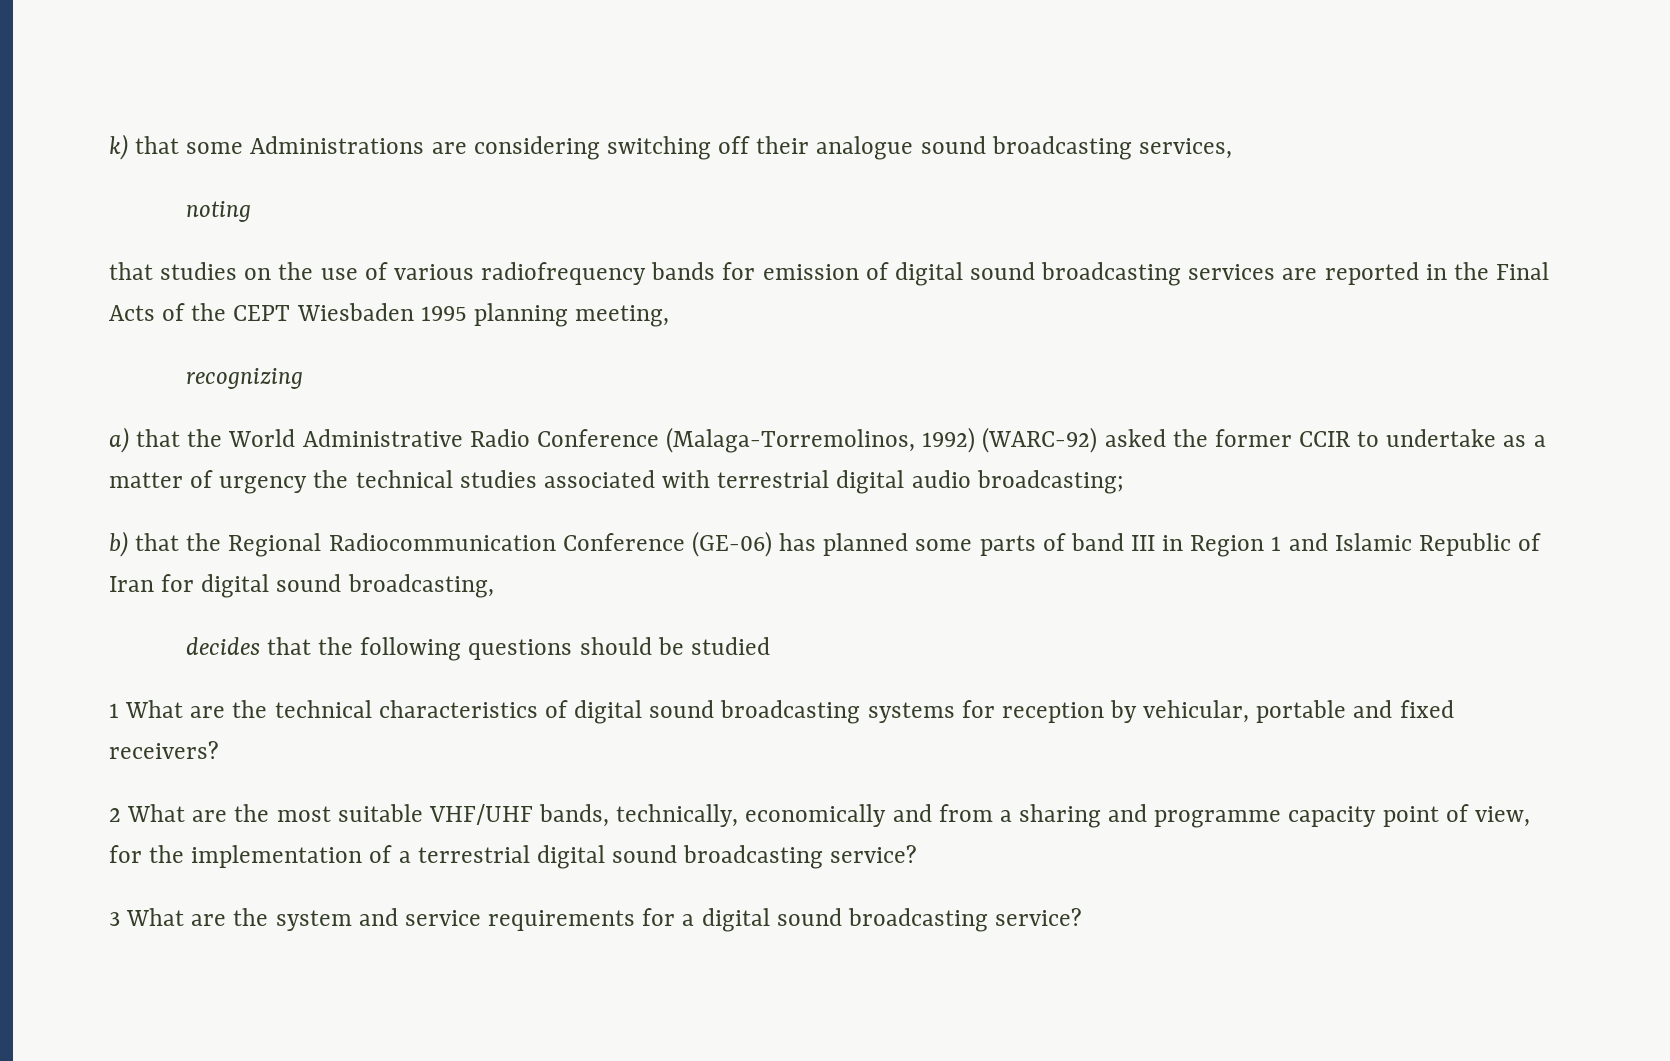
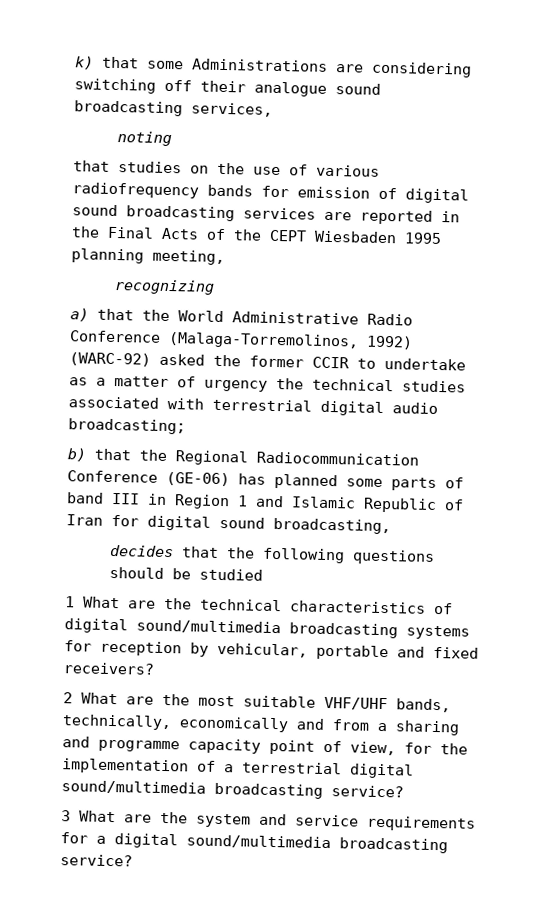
[649,700,715,718] sound -> [136,619,281,635] sound/multimedia
[612,845,678,863] sound -> [61,780,206,795] sound/multimedia
[776,908,842,926] sound -> [186,834,331,850] sound/multimedia

